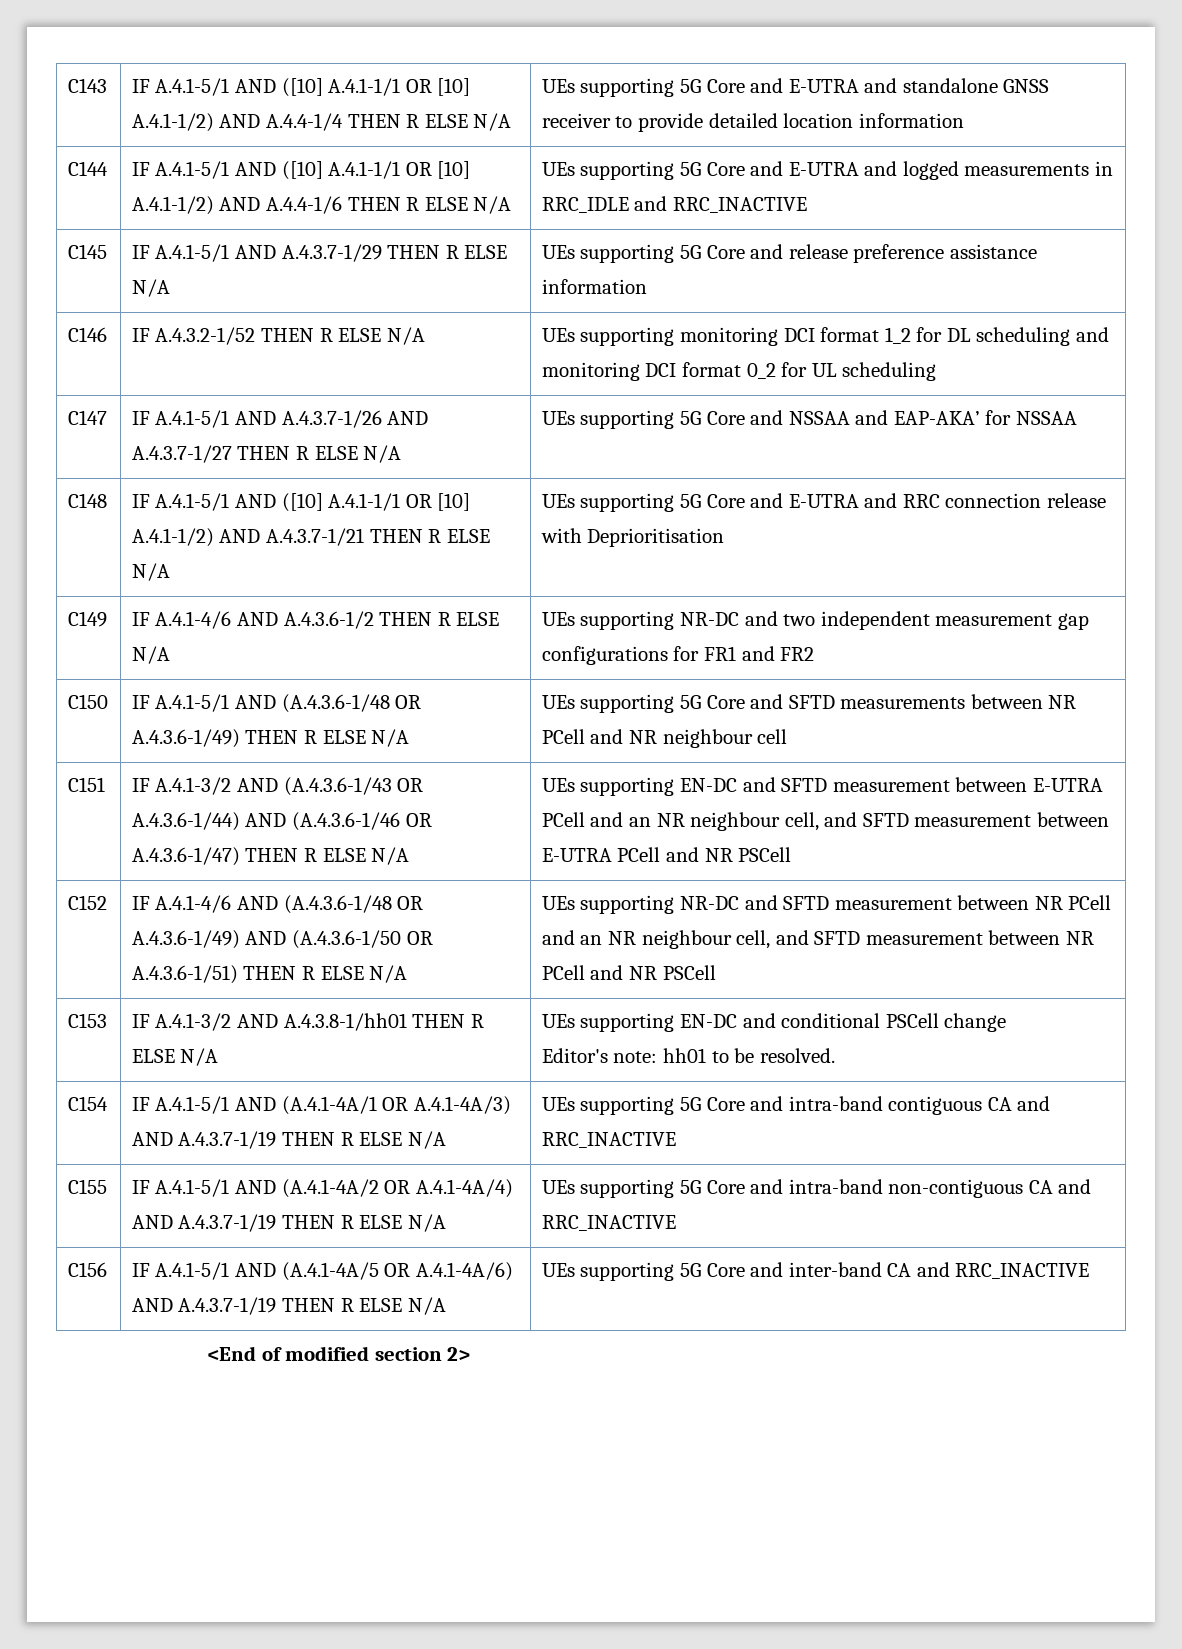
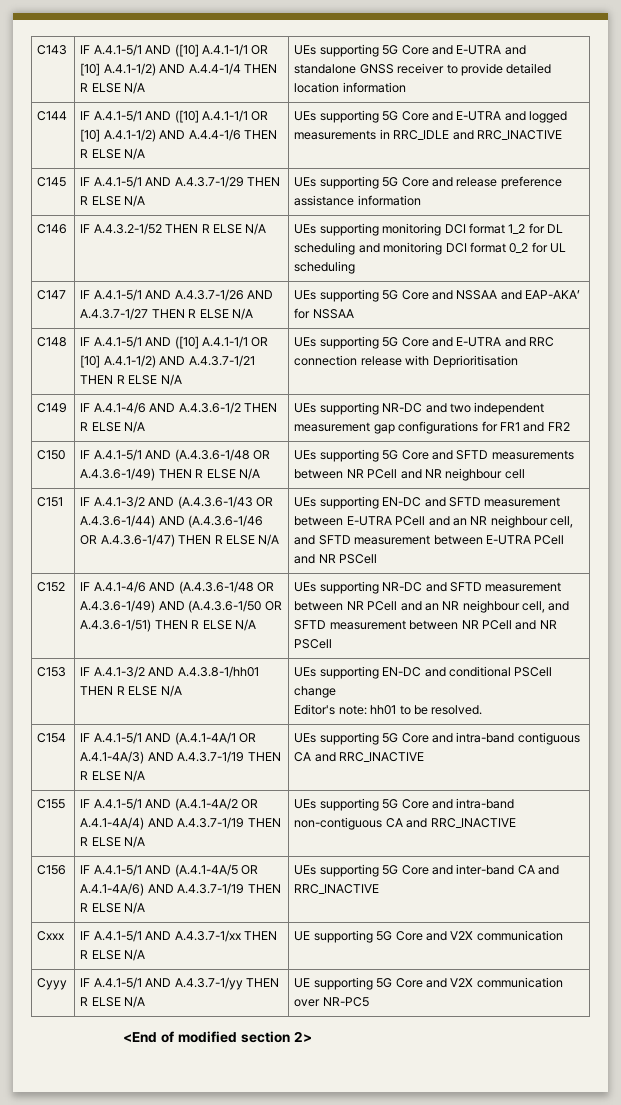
(1090, 1271) none -> [37,931,65,941] [80,930,277,942] [80,949,146,961] [294,930,563,943] [37,978,68,990] [80,977,279,990] [80,996,146,1008] [294,977,563,990] [294,997,369,1007] // Cxxx | IF A.4.1-5/1 AND A.4.3.7-1/xx THEN R ELSE N/A | UE supporting 5G Core and V2X communication // Cyyy | IF A.4.1-5/1 AND A.4.3.7-1/yy THEN R ELSE N/A | UE supporting 5G Core and V2X communication over NR-PC5

